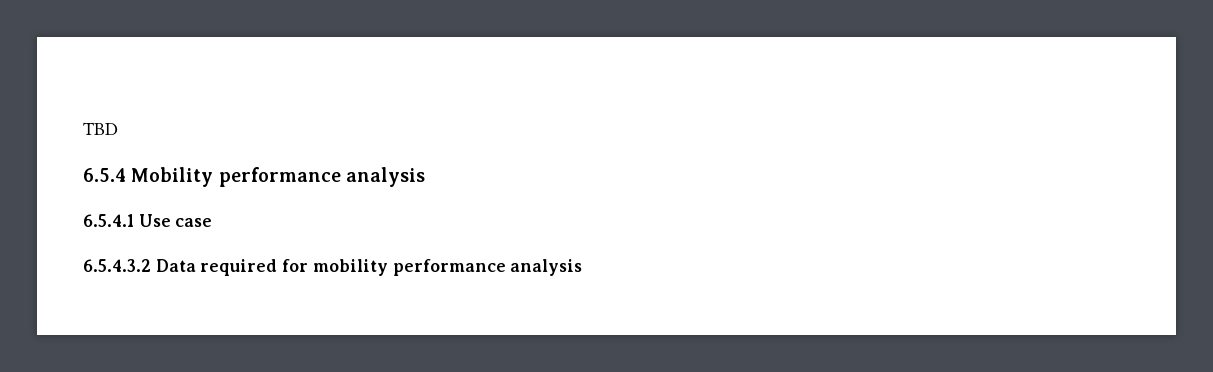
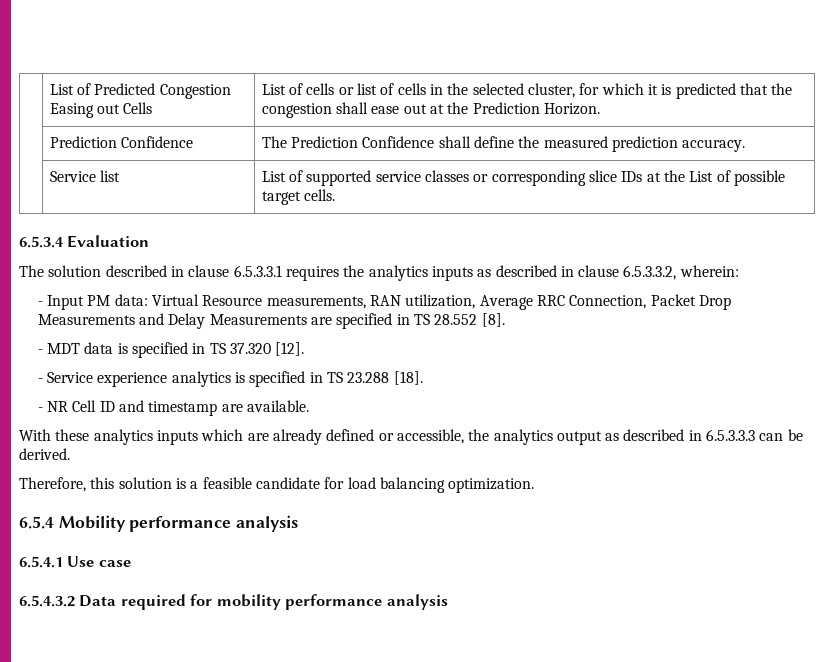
[83,122,118,135] TBD -> [49,83,231,99] [49,102,153,118] [261,83,793,99] [261,102,601,118] [49,136,194,148] [261,136,746,152] [49,170,121,182] [261,170,786,186] [261,189,336,205] [19,235,150,248] [19,265,739,281] [37,294,731,310] [37,313,505,329] [37,342,305,358] [37,371,423,387] [37,400,309,416] [19,429,803,445] [19,448,70,460] [19,477,535,493] | List of Predicted Congestion Easing out Cells | List of cells or list of cells in the selected cluster, for which it is predicted that the congestion shall ease out at the Prediction Horizon. // | Prediction Confidence | The Prediction Confidence shall define the measured prediction accuracy. // | Service list | List of supported service classes or corresponding slice IDs at the List of possible target cells. // 6.5.3.4 Evaluation // The solution described in clause 6.5.3.3.1 requires the analytics inputs as described in clause 6.5.3.3.2, wherein: // - Input PM data: Virtual Resource measurements, RAN utilization, Average RRC Connection, Packet Drop Measurements and Delay Measurements are specified in TS 28.552 [8]. // - MDT data is specified in TS 37.320 [12]. // - Service experience analytics is specified in TS 23.288 [18]. // - NR Cell ID and timestamp are available. // With these analytics inputs which are already defined or accessible, the analytics output as described in 6.5.3.3.3 can be derived. // Therefore, this solution is a feasible candidate for load balancing optimization.

